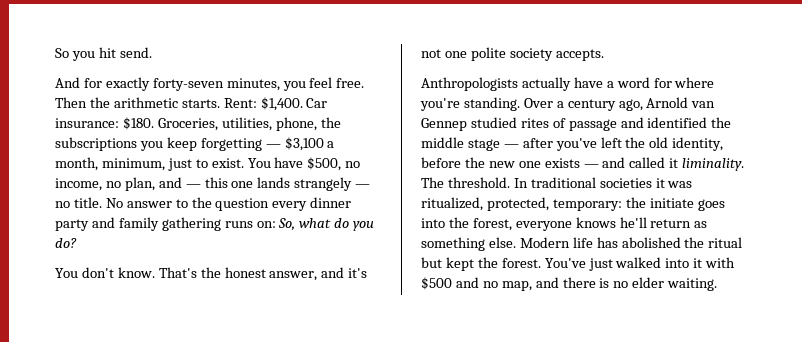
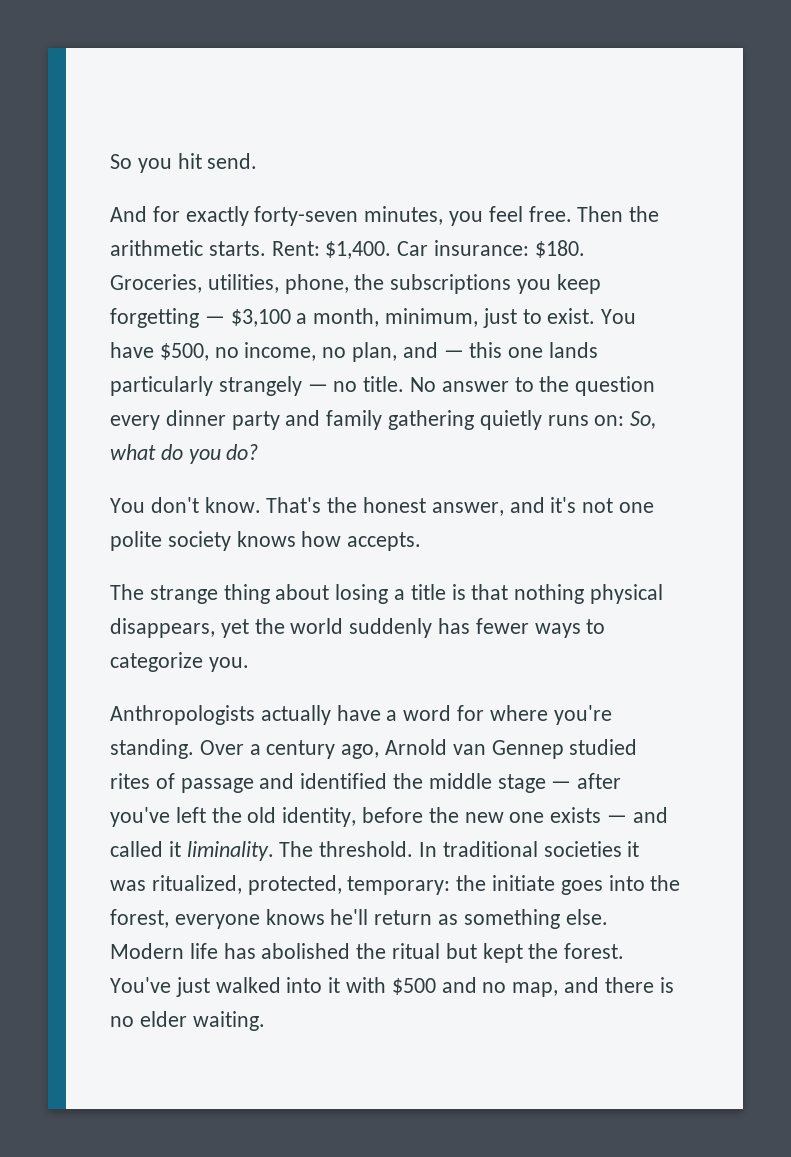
(291, 182) none -> [110,376,213,396] particularly
(221, 224) none -> [479,410,542,430] quietly
(553, 54) none -> [236,531,342,547] knows how
(604, 55) none -> [110,584,664,604] [110,618,606,638] [110,652,249,672] // The strange thing about losing a title is that nothing physical disappears, yet the world suddenly has fewer ways to categorize you.

